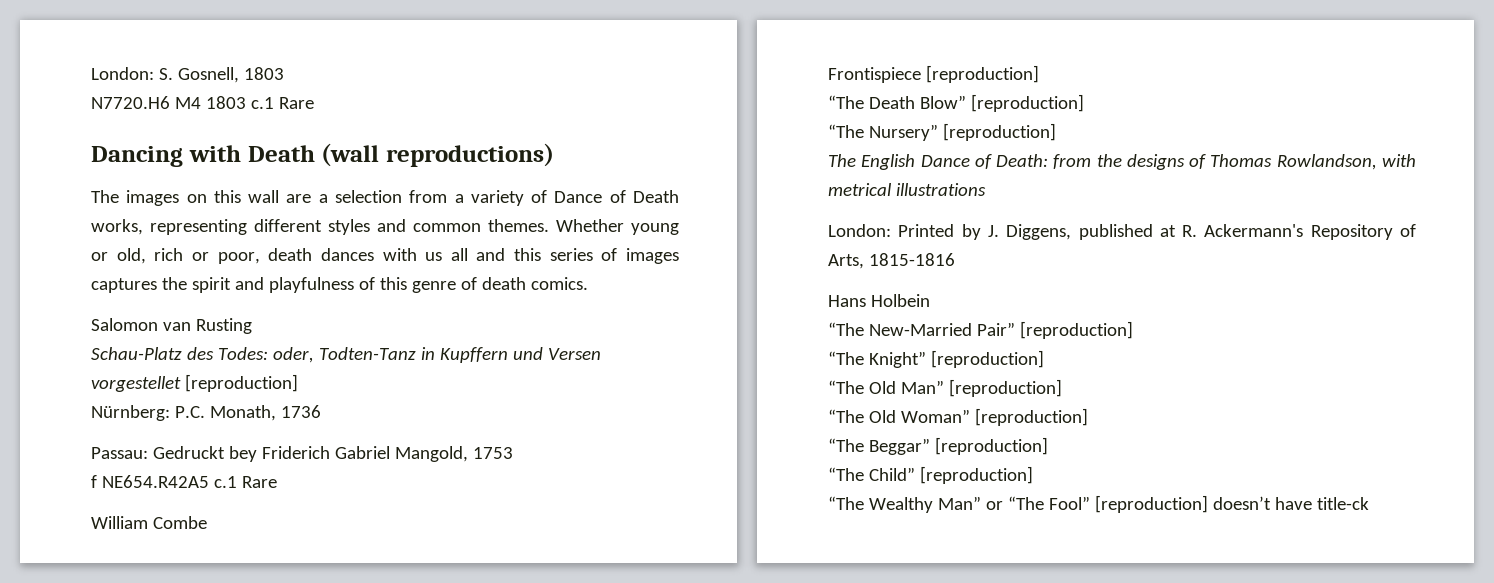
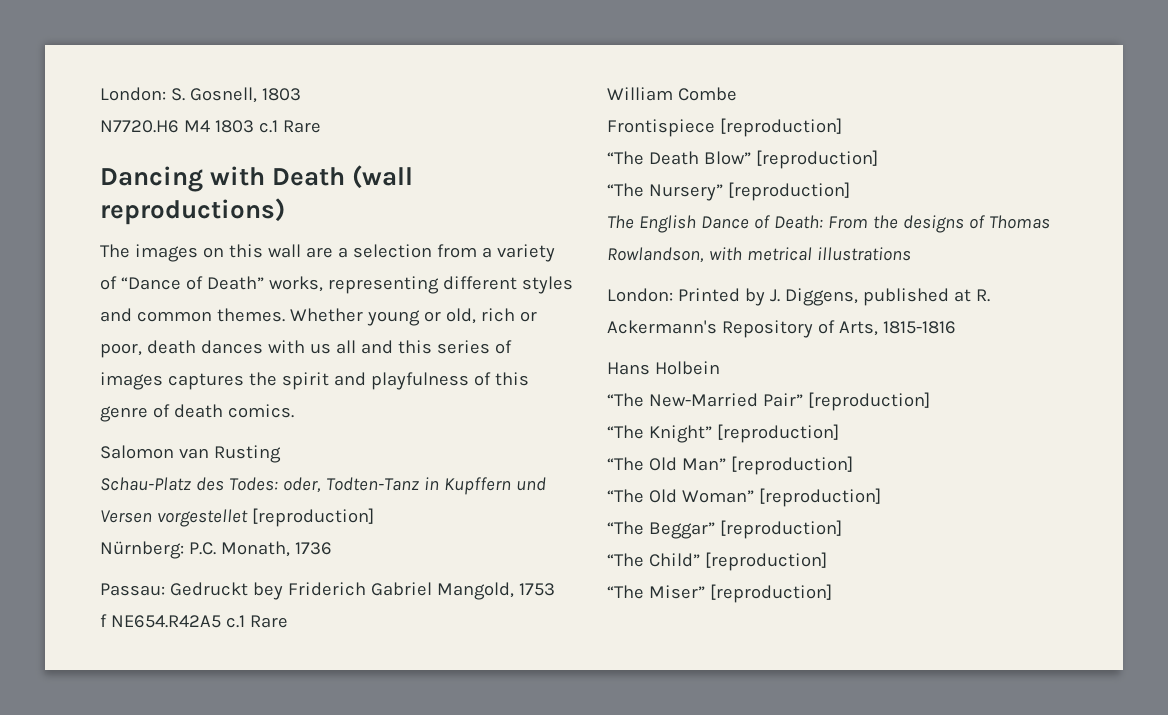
[554,190,679,203] Dance of Death -> [120,276,264,290] “Dance of Death”
[1053,154,1092,169] from -> [827,216,868,229] From
[868,495,1369,513] Wealthy Man” or “The Fool” [reproduction] doesn’t have title-ck -> [648,584,832,603] Miser” [reproduction]

